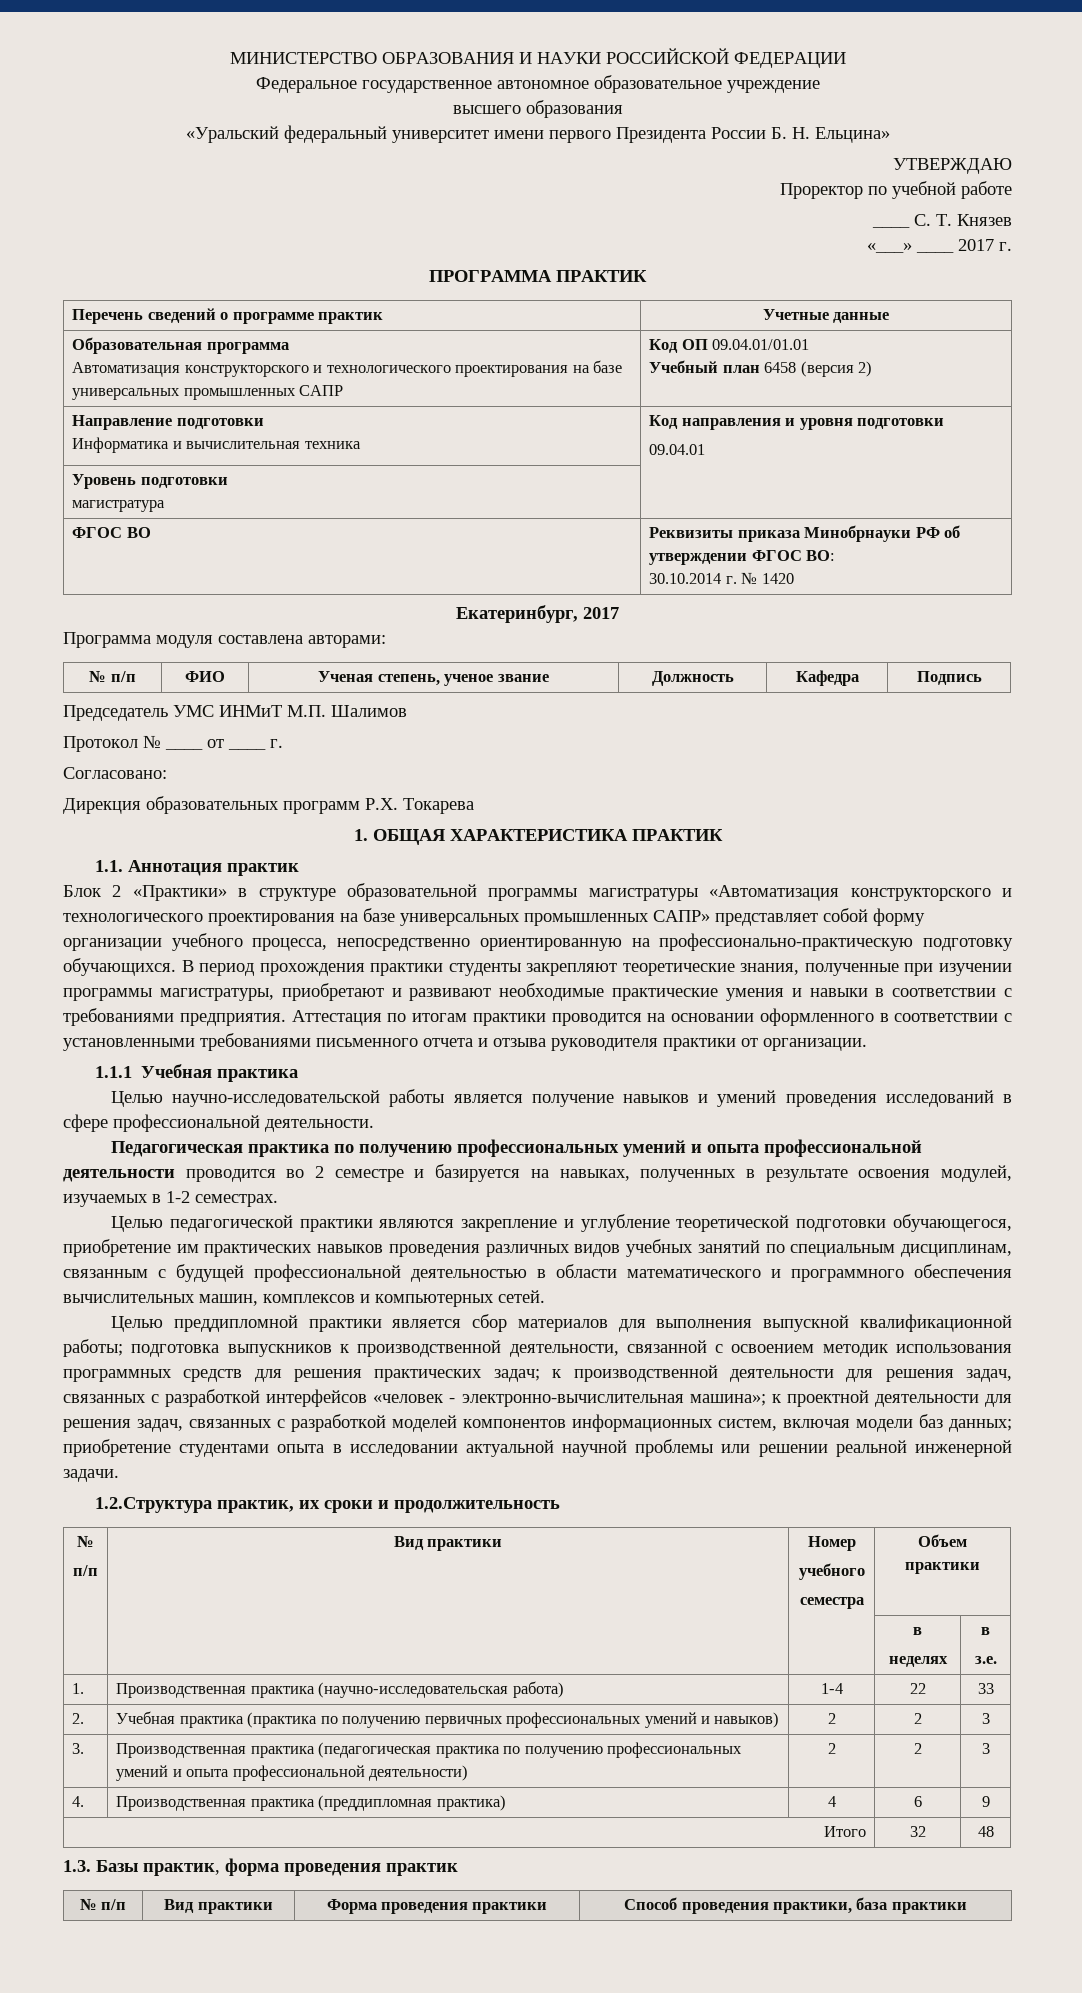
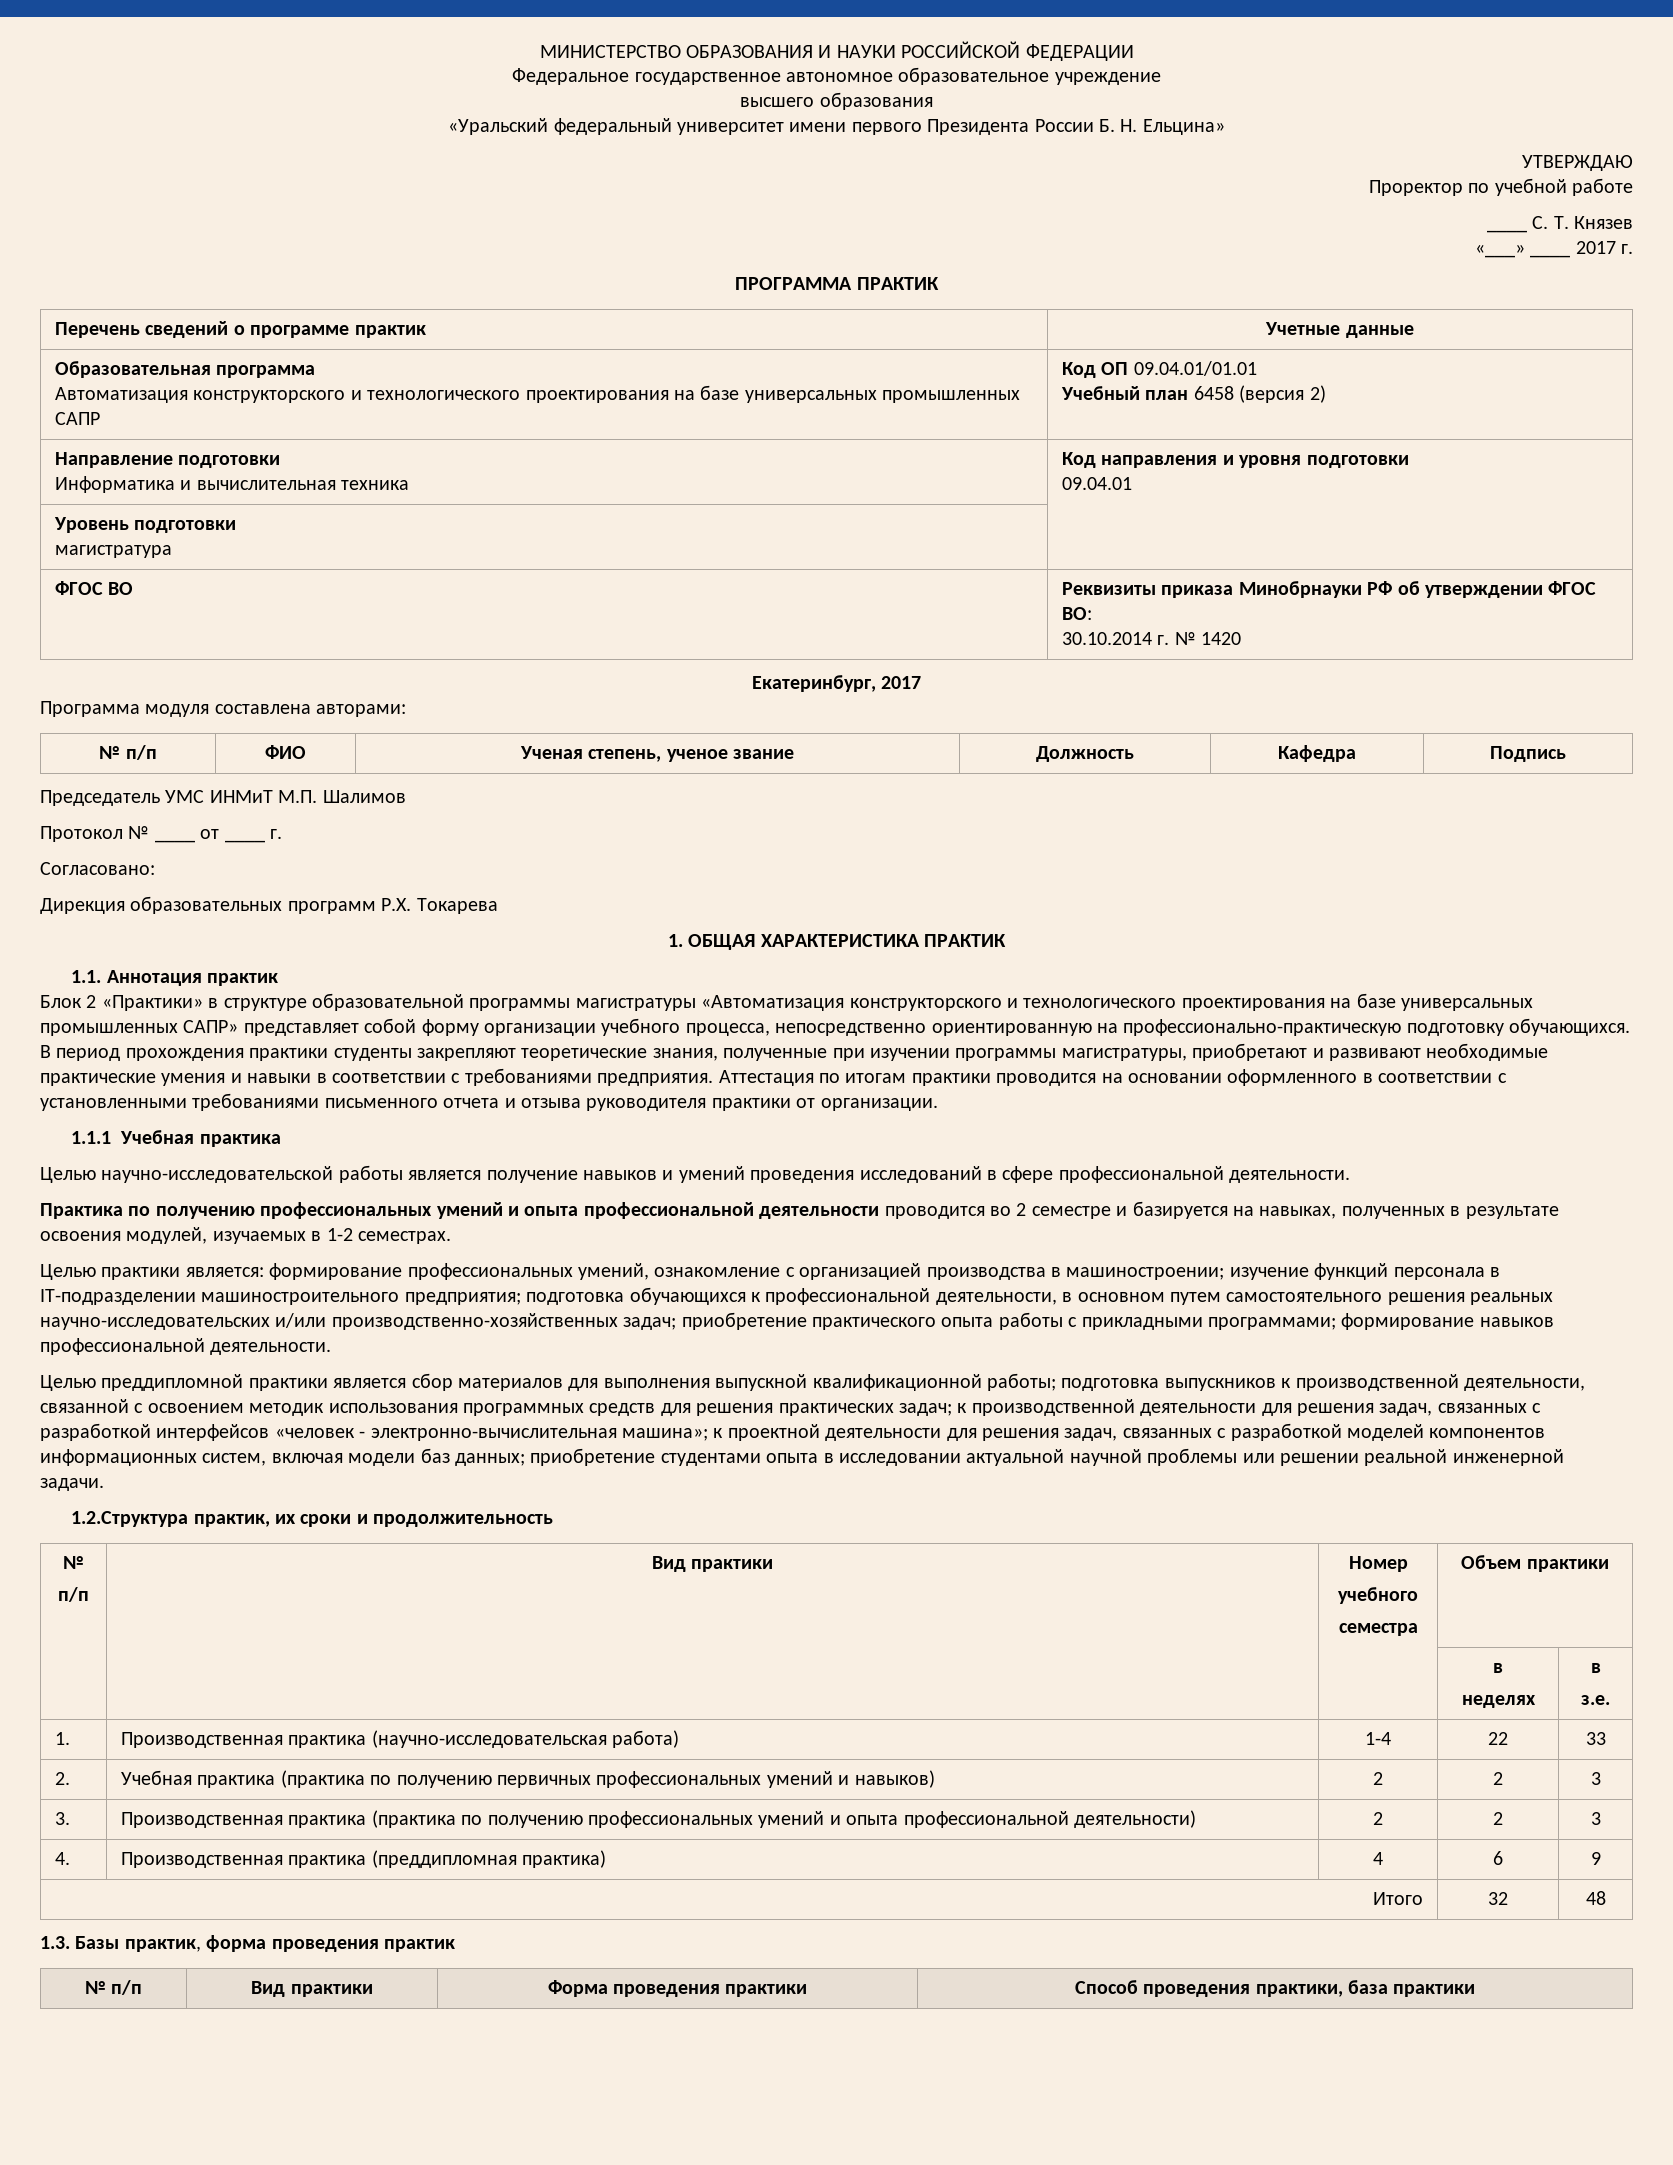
[111,1141,330,1157] Педагогическая практика -> [40,1203,123,1219] Практика
[169,1214,1013,1232] [63,1239,1013,1257] [63,1264,1012,1282] [63,1290,545,1307] педагогической практики являются закрепление и углубление теоретической подготовки обучающегося, приобретение им практических навыков проведения различных видов учебных занятий по специальным дисциплинам, связанным с будущей профессиональной деятельностью в области математического и программного обеспечения вычислительных машин, комплексов и компьютерных сетей. -> [101,1263,1501,1280] [40,1287,1554,1305] [40,1312,1554,1330] [40,1338,332,1355] практики является: формирование профессиональных умений, ознакомление с организацией производства в машиностроении; изучение функций персонала в IT-подразделении машиностроительного предприятия; подготовка обучающихся к профессиональной деятельности, в основном путем самостоятельного решения реальных научно-исследовательских и/или производственно-хозяйственных задач; приобретение практического опыта работы с прикладными программами; формирование навыков профессиональной деятельности.
[318,1742,500,1758] (педагогическая практика -> [371,1810,456,1828] (практика

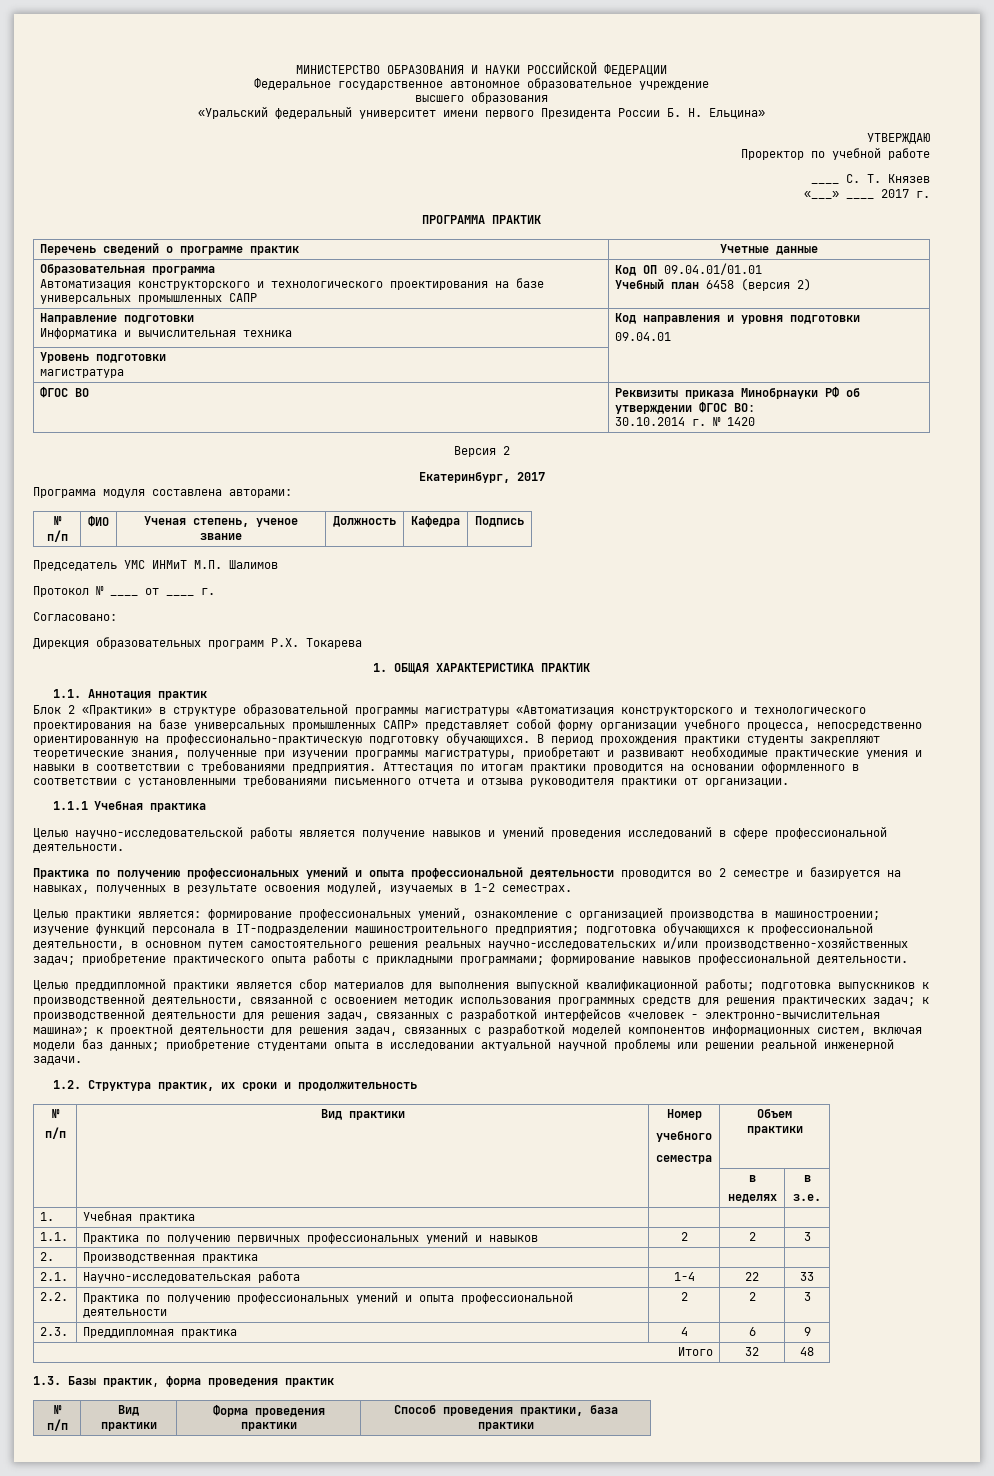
(1242, 638) none -> [453,446,510,457] // Версия 2
[71,1511,189,1527] 1.2.Структура -> [53,1080,152,1091] 1.2. Структура
[120,1730,680,1748] | Производственная практика (научно-исследовательская работа) -> [83,1211,196,1223] [40,1232,69,1241] [83,1231,539,1244] [680,1232,688,1241] [748,1232,756,1241] [803,1232,811,1241] [40,1252,55,1261] [83,1252,259,1263] [40,1272,69,1281] [83,1271,301,1283] | Учебная практика | | | // 1.1. | Практика по получению первичных профессиональных умений и навыков | 2 | 2 | 3 // 2. | Производственная практика | | | // 2.1. | Научно-исследовательская работа
[54,1772,70,1785] [120,1770,935,1788] [1373,1772,1383,1785] [1493,1772,1503,1785] [1590,1772,1601,1785] [54,1812,70,1825] [120,1810,1196,1828] [1373,1812,1383,1825] [1493,1812,1503,1825] [1590,1812,1601,1825] [54,1852,70,1865] [120,1850,607,1868] 2. | Учебная практика (практика по получению первичных профессиональных умений и навыков) | 2 | 2 | 3 // 3. | Производственная практика (практика по получению профессиональных умений и опыта профессиональной деятельности) | 2 | 2 | 3 // 4. | Производственная практика (преддипломная практика) -> [40,1292,69,1301] [83,1291,574,1304] [83,1309,168,1318] [680,1292,688,1301] [748,1292,756,1301] [803,1292,811,1301] [40,1327,69,1336] [83,1327,238,1338] 2.2. | Практика по получению профессиональных умений и опыта профессиональной деятельности | 2 | 2 | 3 // 2.3. | Преддипломная практика

